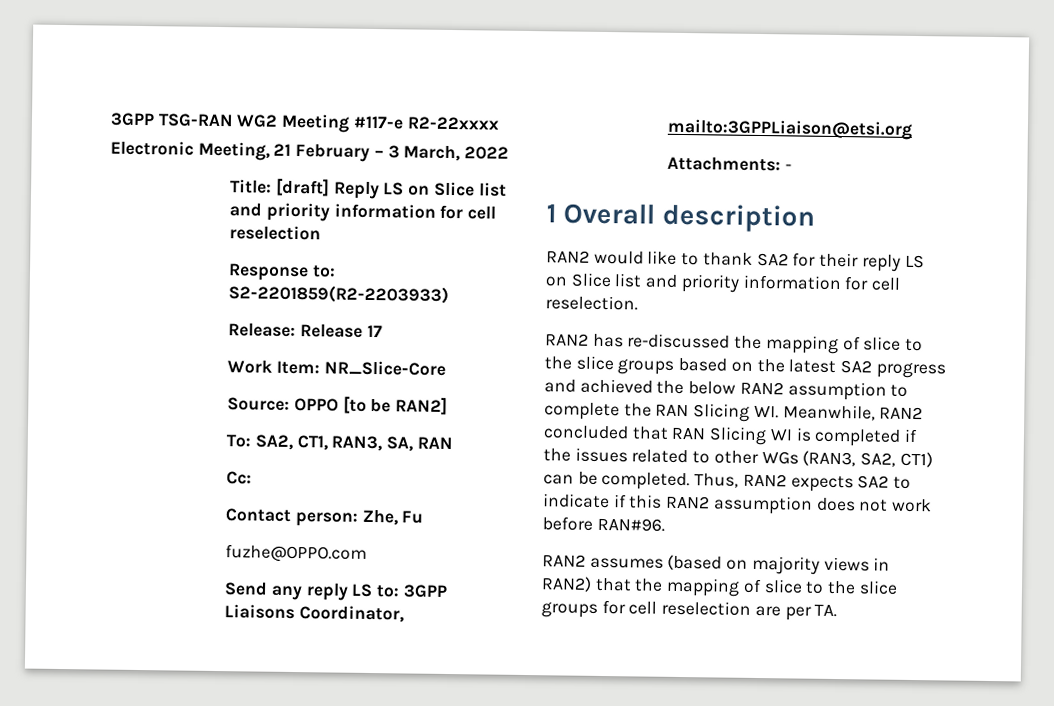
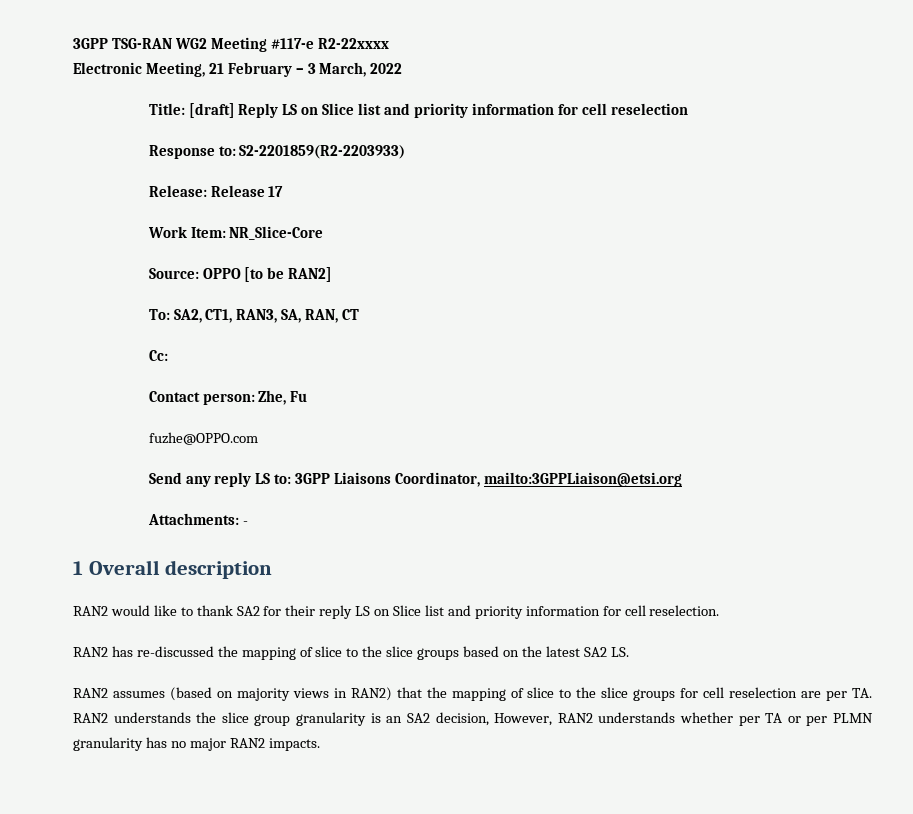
[416,436,453,450] RAN -> [305,309,360,323] RAN, CT
[875,362,946,379] [544,378,909,401] [544,402,924,422] [543,425,919,447] [543,447,933,468] [543,471,912,493] [543,493,933,515] [542,516,665,532] progress and achieved the below RAN2 assumption to complete the RAN Slicing WI. Meanwhile, RAN2 concluded that RAN Slicing WI is completed if the issues related to other WGs (RAN3, SA2, CT1) can be completed. Thus, RAN2 expects SA2 to indicate if this RAN2 assumption does not work before RAN#96. -> [610,647,629,657] LS.
(838, 611) none -> [73,712,873,726] [73,737,320,751] RAN2 understands the slice group granularity is an SA2 decision, However, RAN2 understands whether per TA or per PLMN granularity has no major RAN2 impacts.

